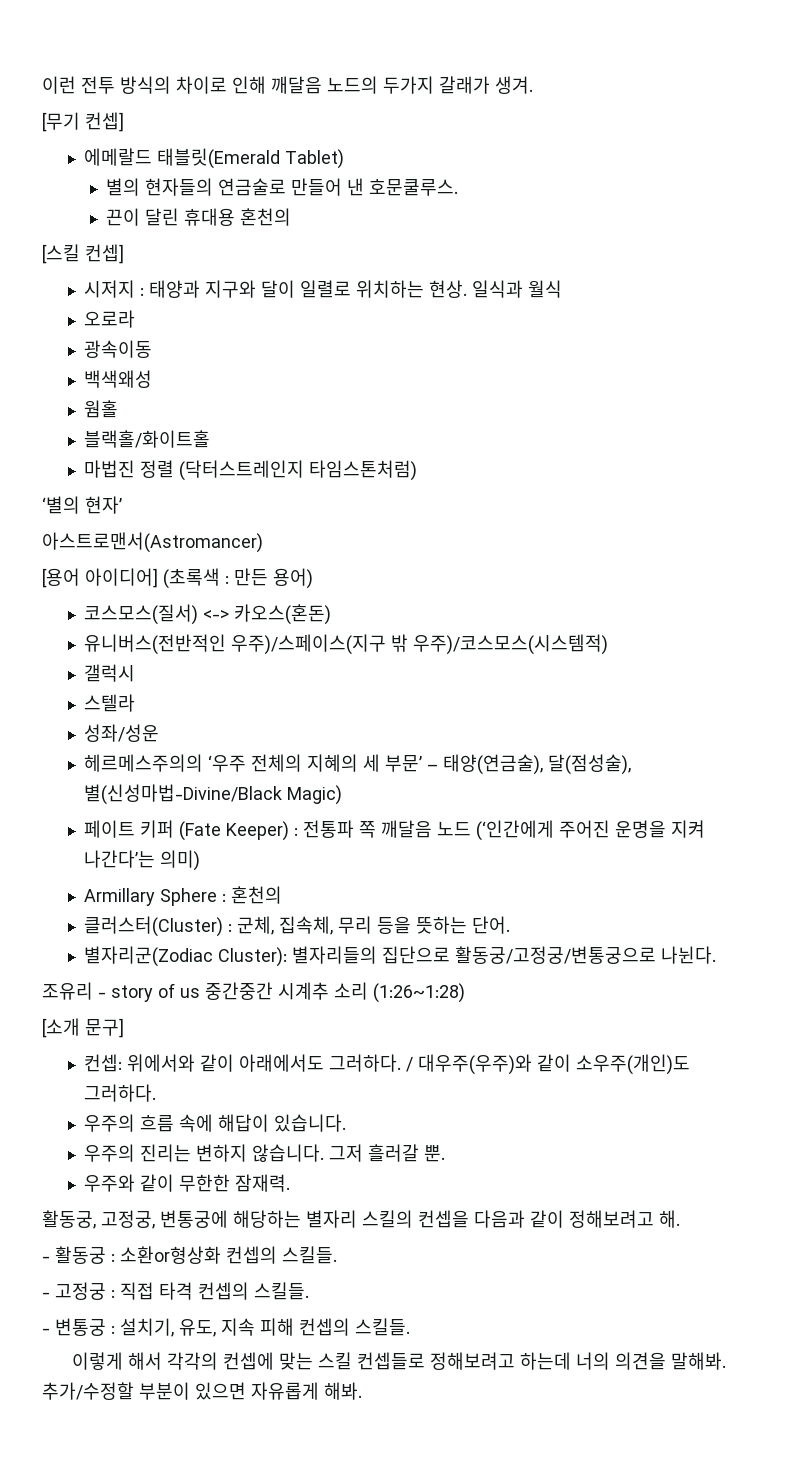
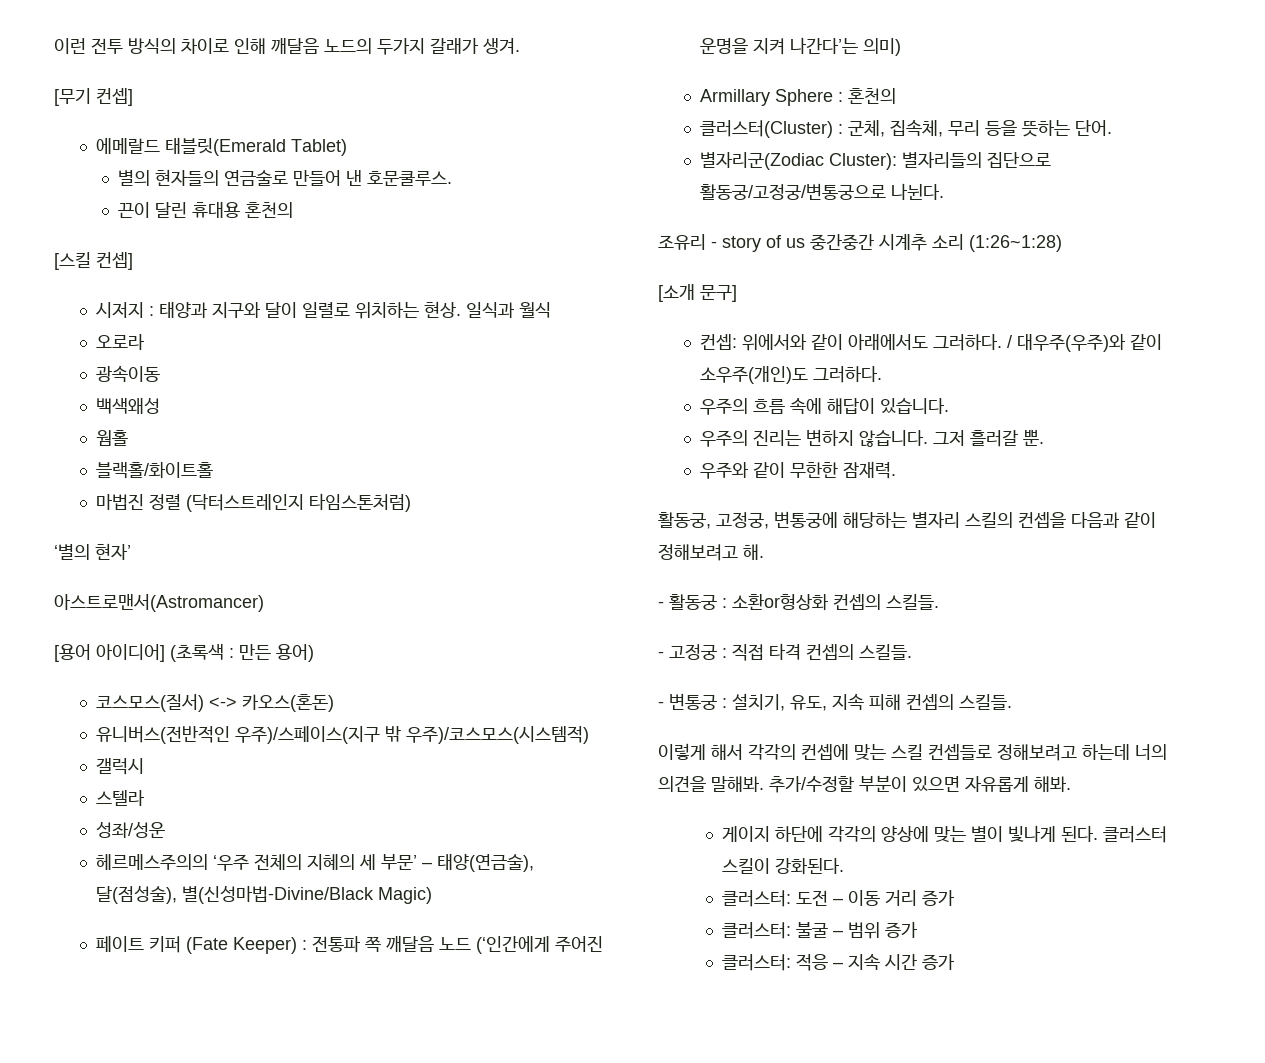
(362, 1391) none -> [722,825,1168,843] [722,857,845,875] [722,890,956,907] [722,922,919,939] [722,954,956,971] // 게이지 하단에 각각의 양상에 맞는 별이 빛나게 된다. 클러스터 스킬이 강화된다. // 클러스터: 도전 – 이동 거리 증가 // 클러스터: 불굴 – 범위 증가 // 클러스터: 적응 – 지속 시간 증가

